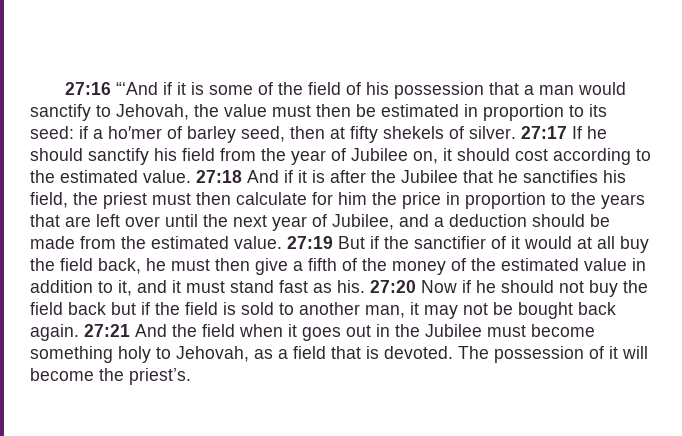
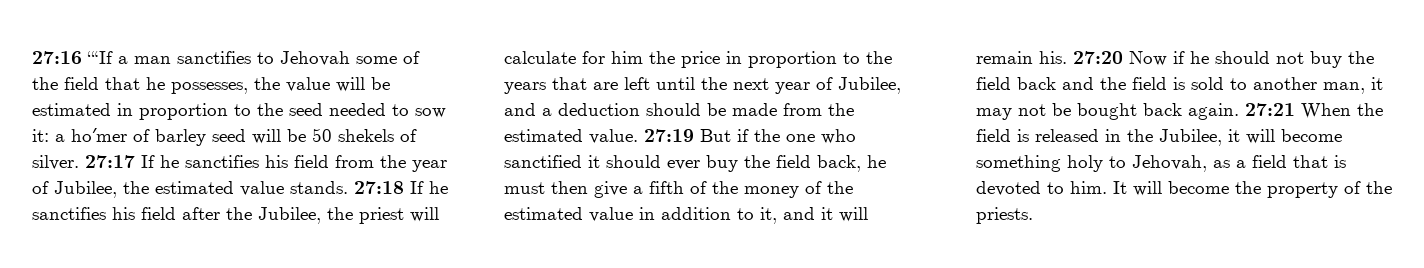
[116,82,627,99] [30,104,351,121] “‘And if it is some of the field of his possession that a man would sanctify to Jehovah, the value must then -> [87,51,420,66] [32,77,365,94] “‘If a man sanctifies to Jehovah some of the field that he possesses, the value will
[589,104,607,117] [30,126,378,143] its seed: if a ho′mer of barley seed, then at fifty -> [257,103,446,118] [32,128,332,146] the seed needed to sow it: a ho′mer of barley seed will be 50
[30,148,149,165] should sanctify -> [185,155,259,168] sanctifies
[351,148,651,165] [30,170,626,183] [30,192,231,209] Jubilee on, it should cost according to the estimated value. 27:18 And if it is after the Jubilee that he sanctifies his field, the priest must then -> [54,181,448,198] [32,207,439,224] Jubilee, the estimated value stands. 27:18 If he sanctifies his field after the Jubilee, the priest will
[125,216,160,227] over -> (650, 83) none
[414,236,615,249] sanctifier of it would at all -> [786,129,856,144] [504,155,700,170] one who sanctified it should ever
[186,280,332,293] must stand fast as -> [839,207,868,222] [976,51,1033,64] will remain
[111,302,150,315] but if -> [1062,77,1094,90] and
[135,324,526,341] And the field when it goes out in the Jubilee must -> [1301,103,1383,119] [976,129,1275,146] When the field is released in the Jubilee, it will
[384,346,648,363] [30,368,191,385] devoted. The possession of it will become the priest’s. -> [976,181,1392,198] [976,207,1033,224] devoted to him. It will become the property of the priests.

